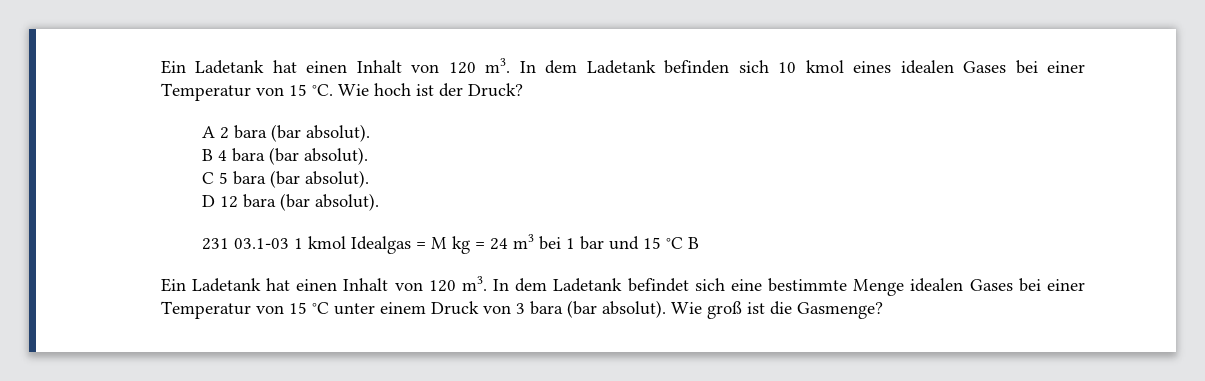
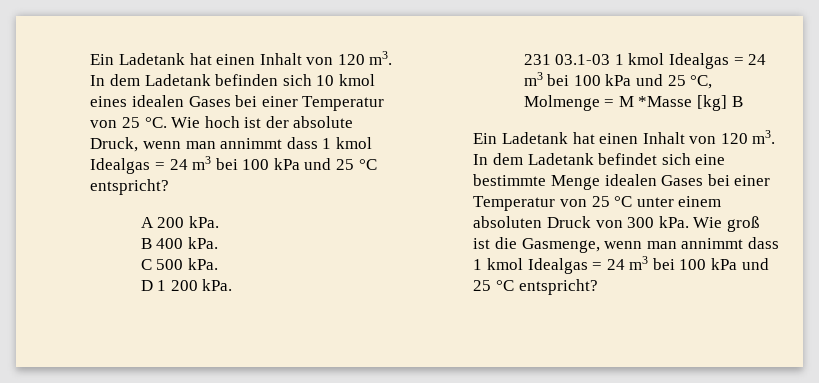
[288,84,307,96] 15 -> [121,117,140,128] 25
[467,83,523,97] [201,124,370,142] [201,147,368,165] [201,170,369,188] [201,193,379,211] Druck? // A 2 bara (bar absolut). // B 4 bara (bar absolut). // C 5 bara (bar absolut). // D 12 bara (bar absolut). -> [293,116,354,128] [90,137,372,152] [90,156,377,174] [90,179,170,195] [140,216,219,228] [140,237,218,249] [140,258,218,270] [140,279,233,291] absolute Druck, wenn man annimmt dass 1 kmol Idealgas = 24 m3 bei 100 kPa und 25 °C entspricht? // A 200 kPa. // B 400 kPa. // C 500 kPa. // D 1 200 kPa.
[430,234,683,254] M kg = 24 m3 bei 1 bar und 15 °C -> [748,54,767,65] [523,72,713,89] [523,95,728,111] 24 m3 bei 100 kPa und 25 °C, Molmenge = M *Masse [kg]
[288,302,307,314] 15 -> [591,196,610,207] 25
(426, 308) none -> [473,216,543,228] absoluten
[515,300,883,319] 3 bara (bar absolut). Wie groß ist die Gasmenge? -> [627,216,760,232] [473,237,779,253] [473,256,769,274] [473,279,598,295] 300 kPa. Wie groß ist die Gasmenge, wenn man annimmt dass 1 kmol Idealgas = 24 m3 bei 100 kPa und 25 °C entspricht?

